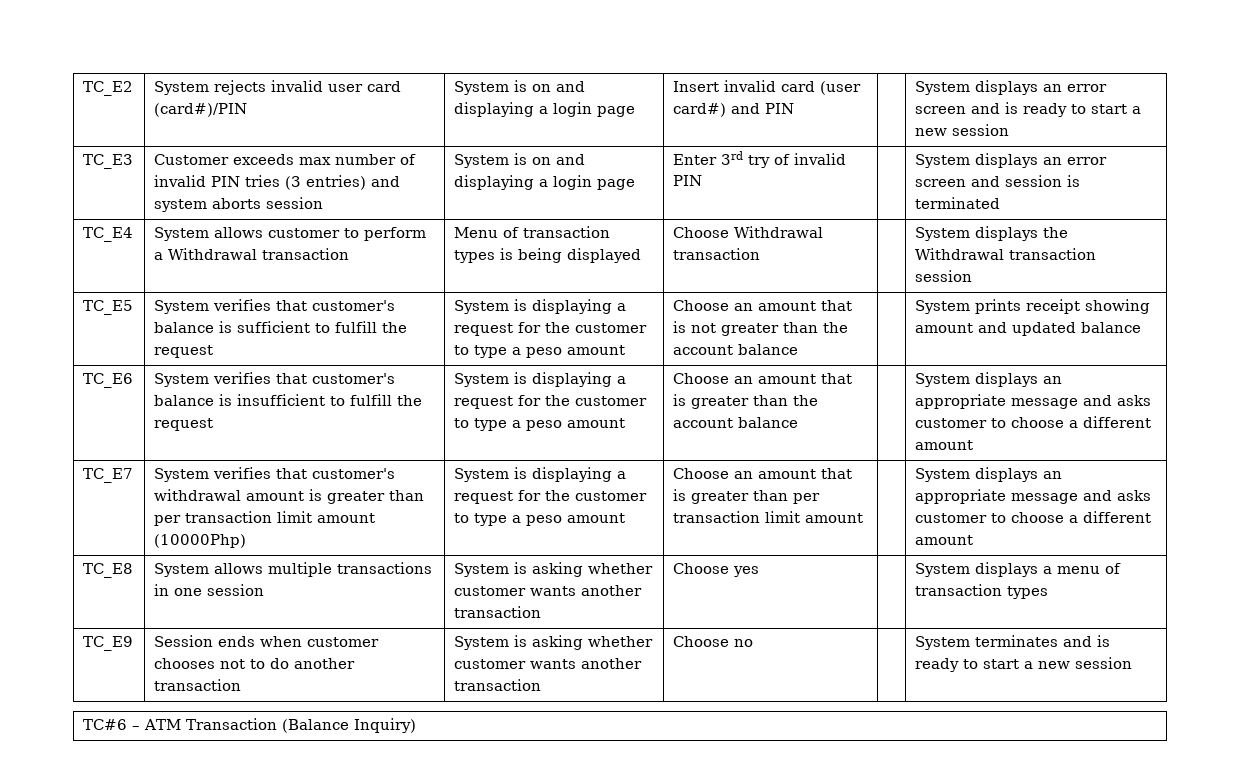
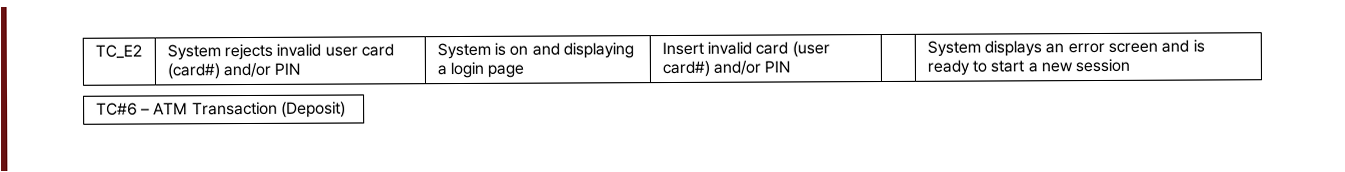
[154,103,248,117] (card#)/PIN -> [166,62,301,80] (card#) and/or PIN
[731,103,761,114] and -> [713,60,762,75] and/or
[83,154,134,169] [154,154,417,165] [154,175,401,190] [154,197,324,212] [454,153,586,168] [454,175,636,190] [673,151,847,168] [673,175,703,186] [915,153,1108,168] [915,175,1081,187] [915,197,1001,209] [83,227,134,242] [154,227,427,241] [154,248,350,260] [454,226,611,238] [454,248,642,263] [673,226,824,238] [673,248,761,260] [915,226,1069,241] [915,248,1097,260] [915,270,973,282] [83,300,134,315] [154,299,396,314] [154,321,408,333] [154,345,214,358] [454,299,627,314] [454,322,648,336] [454,345,626,358] [673,300,853,311] [673,321,849,336] [673,344,799,355] [915,299,1151,314] [915,322,1142,336] [83,373,134,388] [154,372,396,387] [154,394,423,406] [154,418,214,431] [454,372,627,387] [454,395,648,409] [454,418,626,431] [673,373,853,384] [673,394,819,409] [673,417,799,428] [915,372,1063,387] [915,394,1152,409] [915,416,1152,428] [915,440,974,450] [83,468,134,483] [154,467,396,482] [154,489,425,504] [154,511,376,526] [154,534,247,548] [454,467,627,482] [454,490,648,504] [454,513,626,526] [673,468,853,479] [673,489,821,504] [673,511,864,523] [915,467,1063,482] [915,489,1152,504] [915,511,1152,523] [915,535,974,545] [83,563,134,578] [154,562,433,577] [154,584,265,596] [454,562,654,577] [454,585,643,596] [454,606,542,618] [673,563,760,577] [915,562,1122,577] [915,584,1049,599] [83,636,134,651] [154,635,380,647] [154,658,356,669] [154,679,242,691] [454,635,654,650] [454,658,643,669] [454,679,542,691] [673,636,754,647] [915,635,1111,650] [915,657,1133,672] // TC_E3 | Customer exceeds max number of invalid PIN tries (3 entries) and system aborts session | System is on and displaying a login page | Enter 3rd try of invalid PIN | | System displays an error screen and session is terminated // TC_E4 | System allows customer to perform a Withdrawal transaction | Menu of transaction types is being displayed | Choose Withdrawal transaction | | System displays the Withdrawal transaction session // TC_E5 | System verifies that customer's balance is sufficient to fulfill the request | System is displaying a request for the customer to type a peso amount | Choose an amount that is not greater than the account balance | | System prints receipt showing amount and updated balance // TC_E6 | System verifies that customer's balance is insufficient to fulfill the request | System is displaying a request for the customer to type a peso amount | Choose an amount that is greater than the account balance | | System displays an appropriate message and asks customer to choose a different amount // TC_E7 | System verifies that customer's withdrawal amount is greater than per transaction limit amount (10000Php) | System is displaying a request for the customer to type a peso amount | Choose an amount that is greater than per transaction limit amount | | System displays an appropriate message and asks customer to choose a different amount // TC_E8 | System allows multiple transactions in one session | System is asking whether customer wants another transaction | Choose yes | | System displays a menu of transaction types // TC_E9 | Session ends when customer chooses not to do another transaction | System is asking whether customer wants another transaction | Choose no | | System terminates and is ready to start a new session -> (1131, 65) none
[282,718,417,733] (Balance Inquiry) -> [281,101,347,118] (Deposit)

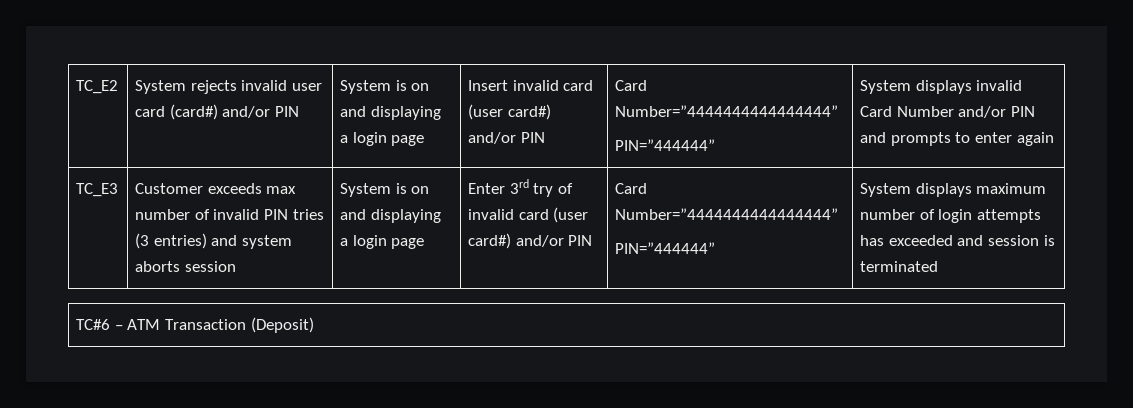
[926,39,1205,57] [926,58,1131,76] | System displays an error screen and is ready to start a new session -> [615,80,648,91] [615,105,839,117] [615,139,716,151] [860,80,1023,94] [860,106,1035,118] [860,132,1054,146] [76,183,119,197] [135,183,297,194] [135,209,324,220] [135,233,292,249] [135,261,236,272] [340,183,430,197] [340,209,441,223] [340,235,425,249] [468,179,573,197] [468,207,589,223] [468,233,593,249] [615,183,648,194] [615,208,839,220] [615,242,716,254] [860,183,1047,197] [860,209,1041,223] [860,235,1055,246] [860,261,939,272] Card Number=”4444444444444444” // PIN=”444444” | System displays invalid Card Number and/or PIN and prompts to enter again // TC_E3 | Customer exceeds max number of invalid PIN tries (3 entries) and system aborts session | System is on and displaying a login page | Enter 3rd try of invalid card (user card#) and/or PIN | Card Number=”4444444444444444” // PIN=”444444” | System displays maximum number of login attempts has exceeded and session is terminated

